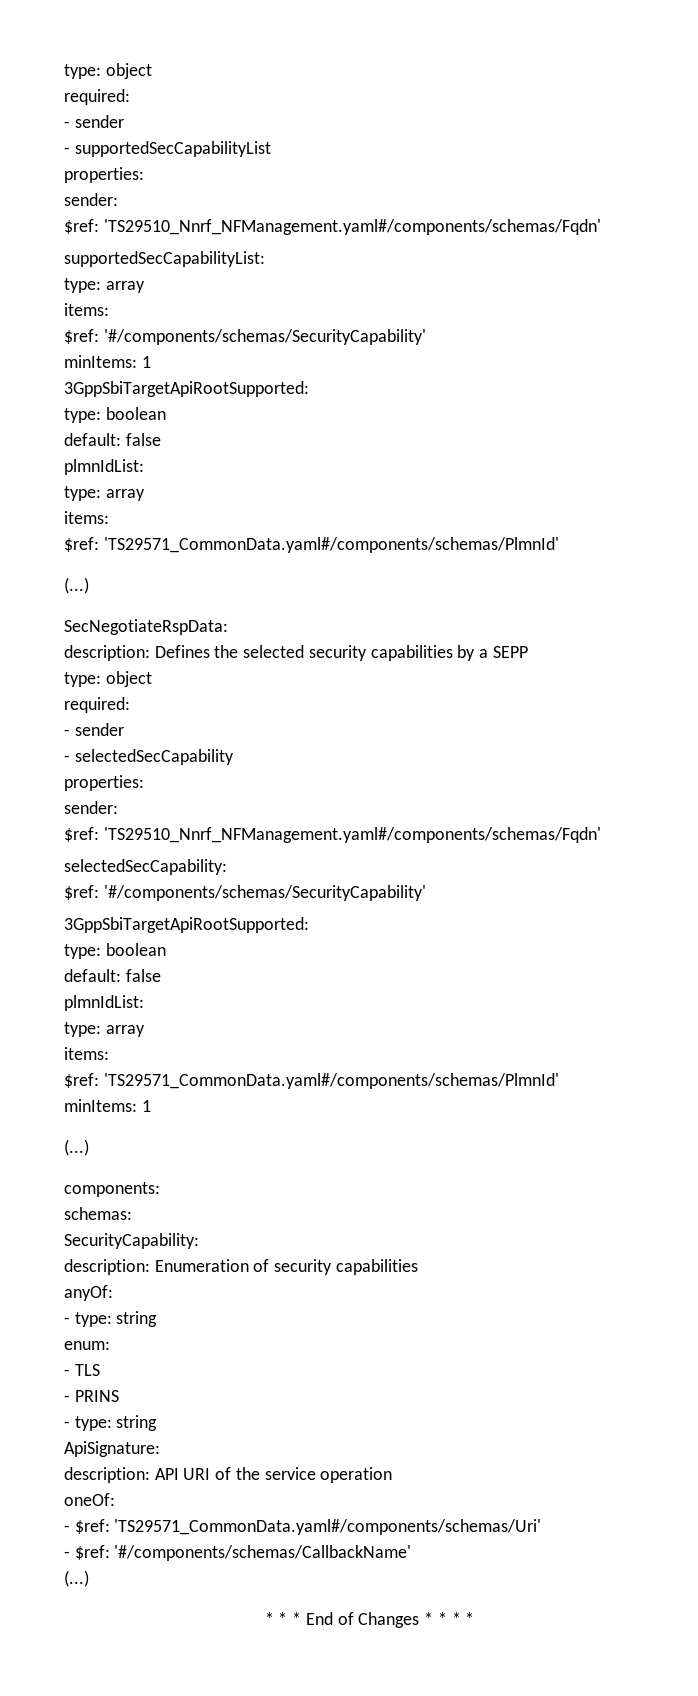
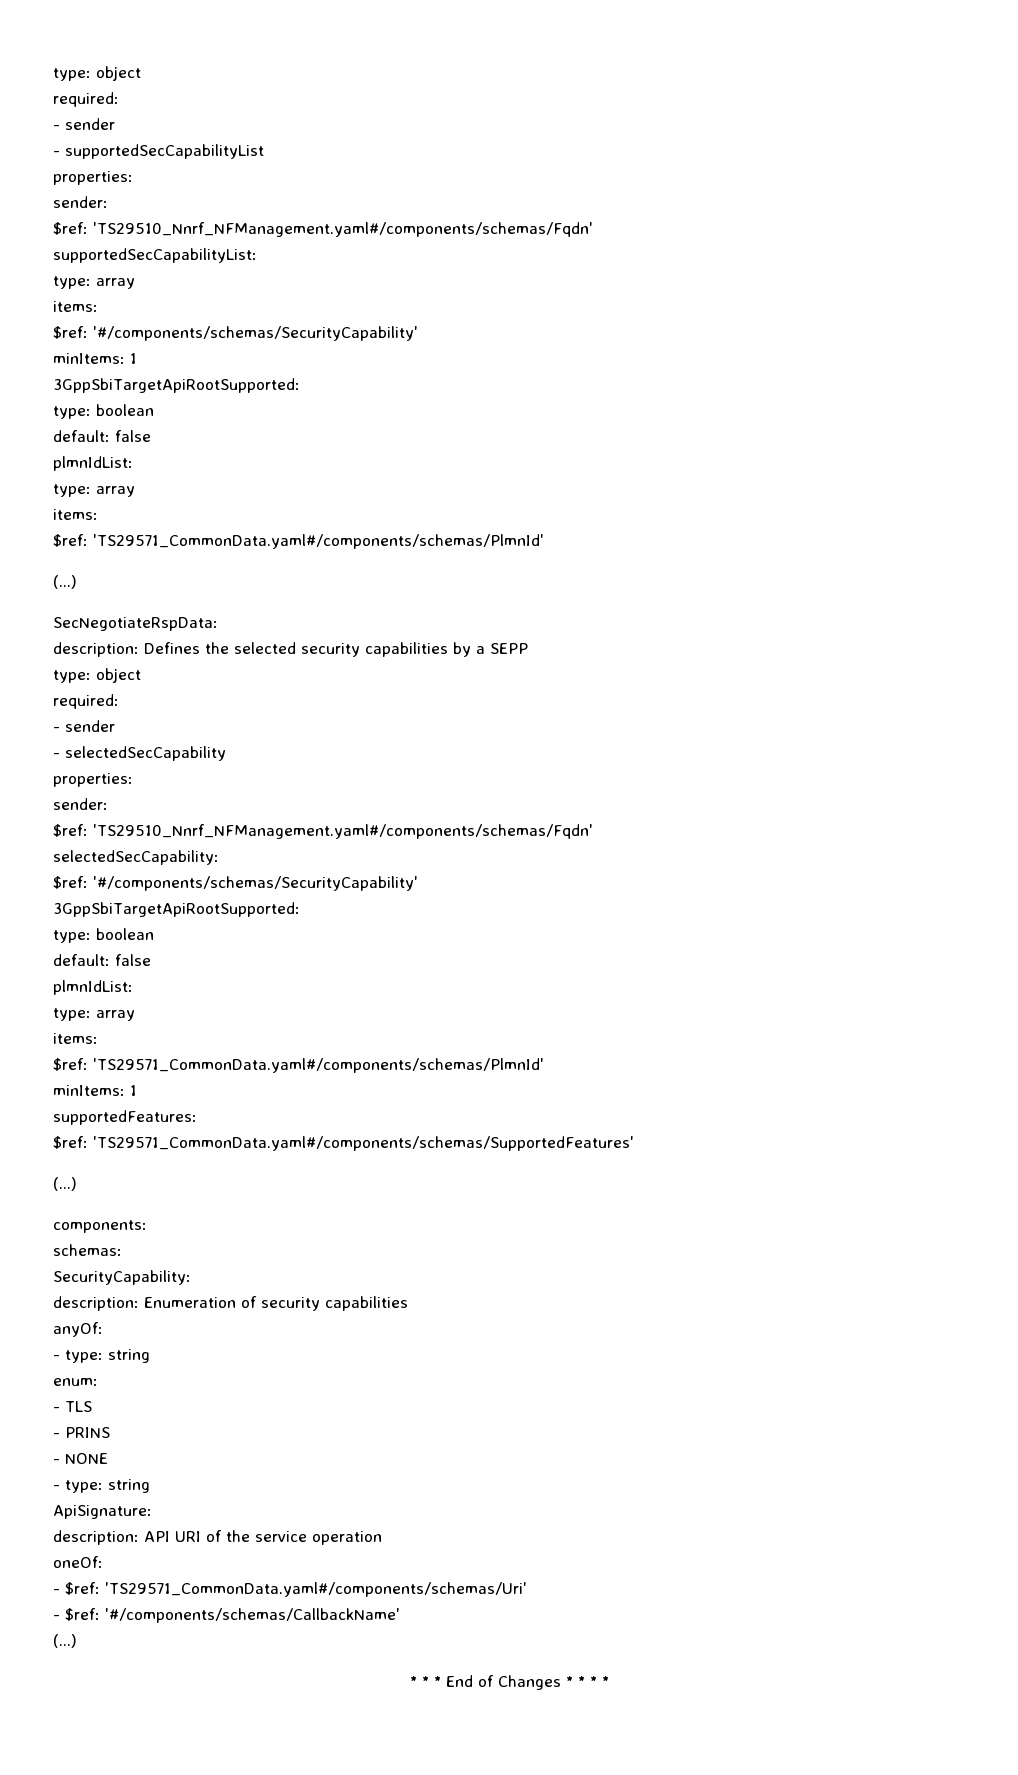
(151, 1106) none -> [53,1110,197,1125] [53,1136,634,1151] // supportedFeatures: // $ref: 'TS29571_CommonData.yaml#/components/schemas/SupportedFeatures'
(119, 1396) none -> [53,1453,108,1464] // - NONE

